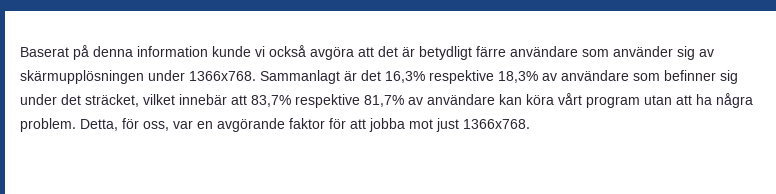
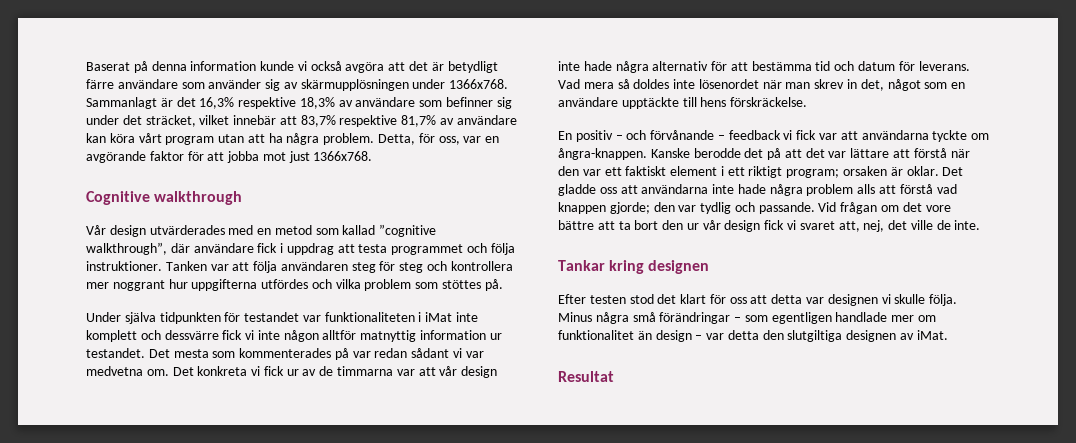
(530, 124) none -> [86,191,243,205] [86,224,437,237] [86,242,515,255] [86,261,513,273] [86,279,503,291] [86,312,479,324] [86,330,502,342] [86,348,484,360] [86,366,498,378] [558,61,970,73] [558,79,966,91] [558,97,808,109] [558,130,990,142] [558,148,970,160] [558,166,964,178] [558,184,957,196] [558,202,951,214] [558,220,981,232] [558,260,710,274] [558,294,958,306] [558,312,937,324] [558,330,948,342] [558,371,614,382] // Cognitive walkthrough // Vår design utvärderades med en metod som kallad ”cognitive walkthrough”, där användare fick i uppdrag att testa programmet och följa instruktioner. Tanken var att följa användaren steg för steg och kontrollera mer noggrant hur uppgifterna utfördes och vilka problem som stöttes på. // Under själva tidpunkten för testandet var funktionaliteten i iMat inte komplett och dessvärre fick vi inte någon alltför matnyttig information ur testandet. Det mesta som kommenterades på var redan sådant vi var medvetna om. Det konkreta vi fick ur av de timmarna var att vår design inte hade några alternativ för att bestämma tid och datum för leverans. Vad mera så doldes inte lösenordet när man skrev in det, något som en användare upptäckte till hens förskräckelse. // En positiv – och förvånande – feedback vi fick var att användarna tyckte om ångra-knappen. Kanske berodde det på att det var lättare att förstå när den var ett faktiskt element i ett riktigt program; orsaken är oklar. Det gladde oss att användarna inte hade några problem alls att förstå vad knappen gjorde; den var tydlig och passande. Vid frågan om det vore bättre att ta bort den ur vår design fick vi svaret att, nej, det ville de inte. // Tankar kring designen // Efter testen stod det klart för oss att detta var designen vi skulle följa. Minus några små förändringar – som egentligen handlade mer om funktionalitet än design – var detta den slutgiltiga designen av iMat. // Resultat

